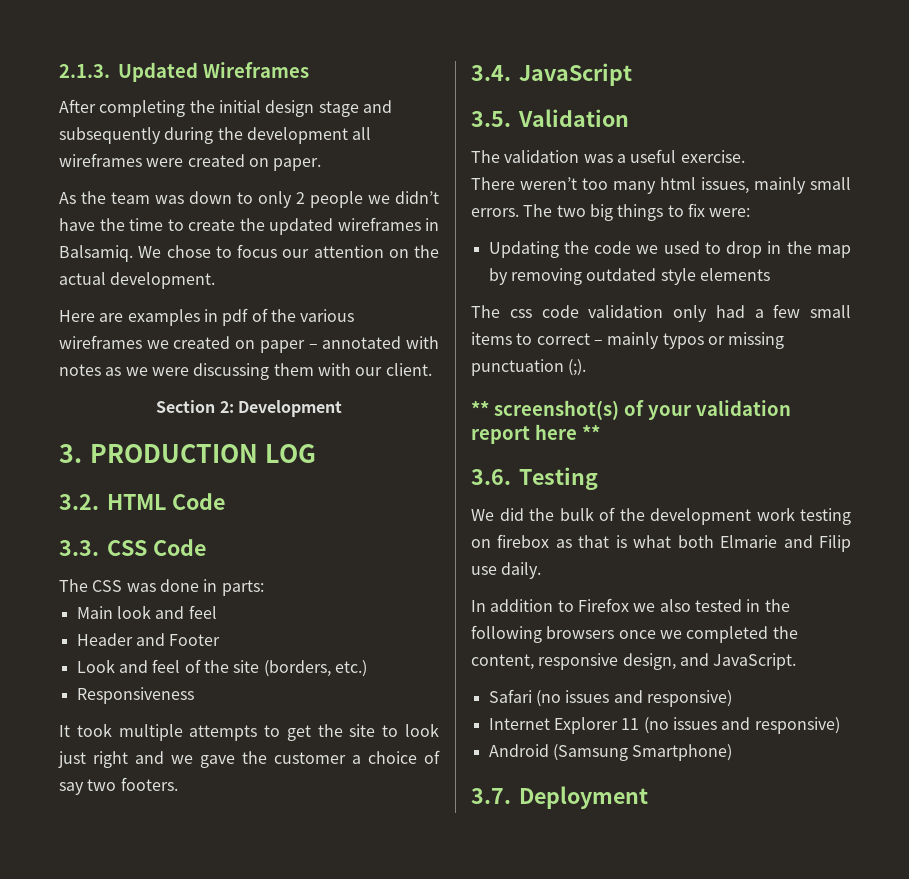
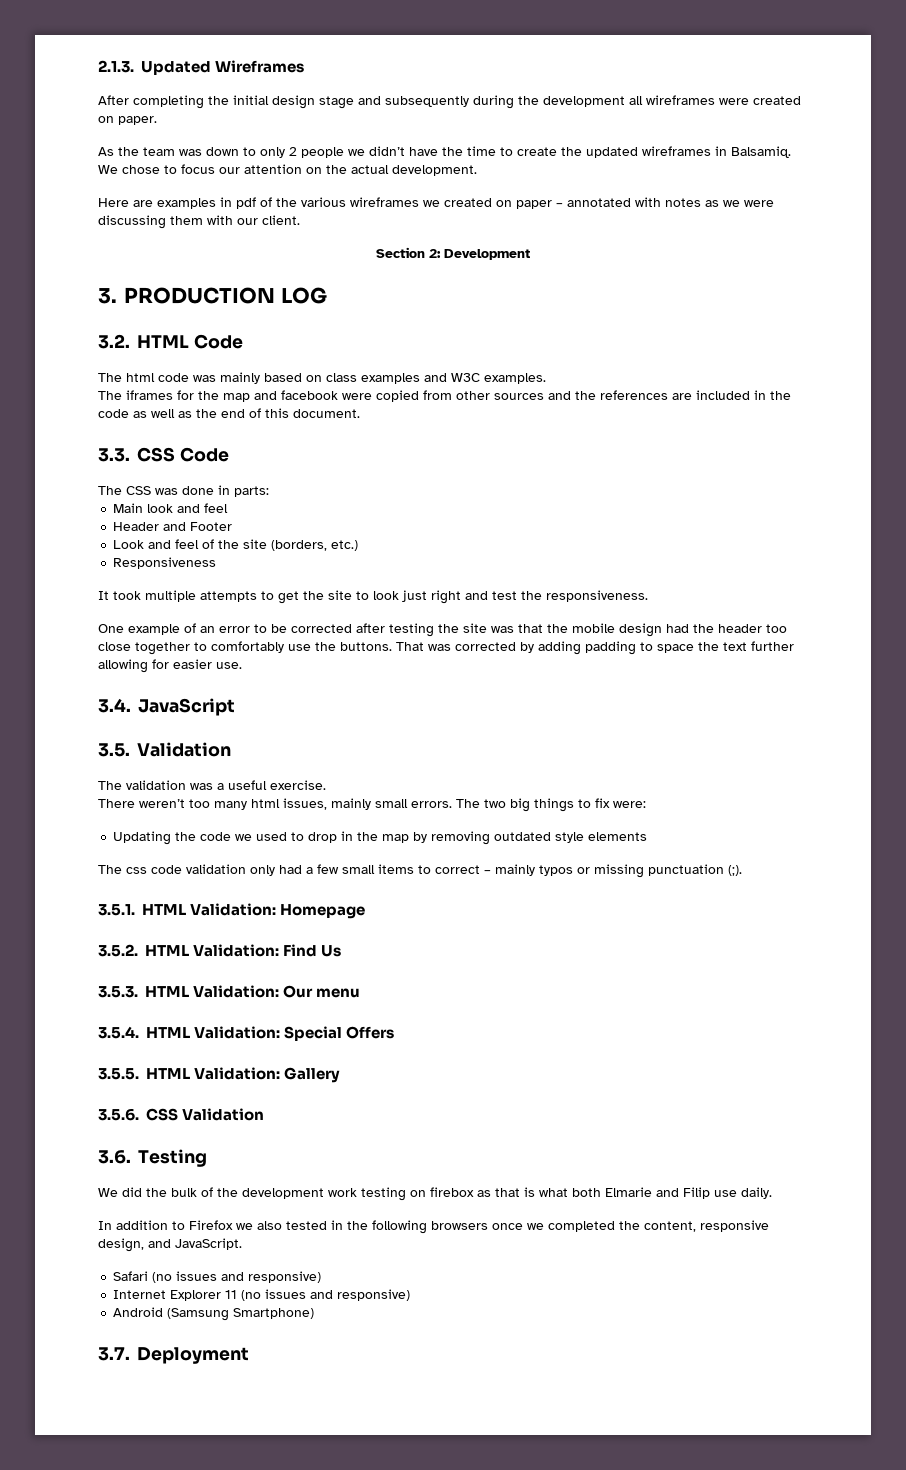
(225, 501) none -> [98,372,546,384] [98,390,791,402] [98,408,360,418] // The html code was mainly based on class examples and W3C examples. // The iframes for the map and facebook were copied from other sources and the references are included in the code as well as the end of this document.
[171,750,440,768] [59,777,178,795] we gave the customer a choice of say two footers. -> [492,590,648,602] [98,623,787,637] [98,641,794,655] [98,659,242,673] test the responsiveness. // One example of an error to be corrected after testing the site was that the mobile design had the header too close together to comfortably use the buttons. That was corrected by adding padding to space the text further allowing for easier use.
[471,400,791,420] [471,424,600,444] ** screenshot(s) of your validation report here ** -> [98,903,366,919] [98,944,342,957] [98,985,361,998] [98,1026,395,1041] [98,1067,341,1083] [98,1108,265,1121] 3.5.1. HTML Validation: Homepage // 3.5.2. HTML Validation: Find Us // 3.5.3. HTML Validation: Our menu // 3.5.4. HTML Validation: Special Offers // 3.5.5. HTML Validation: Gallery // 3.5.6. CSS Validation

